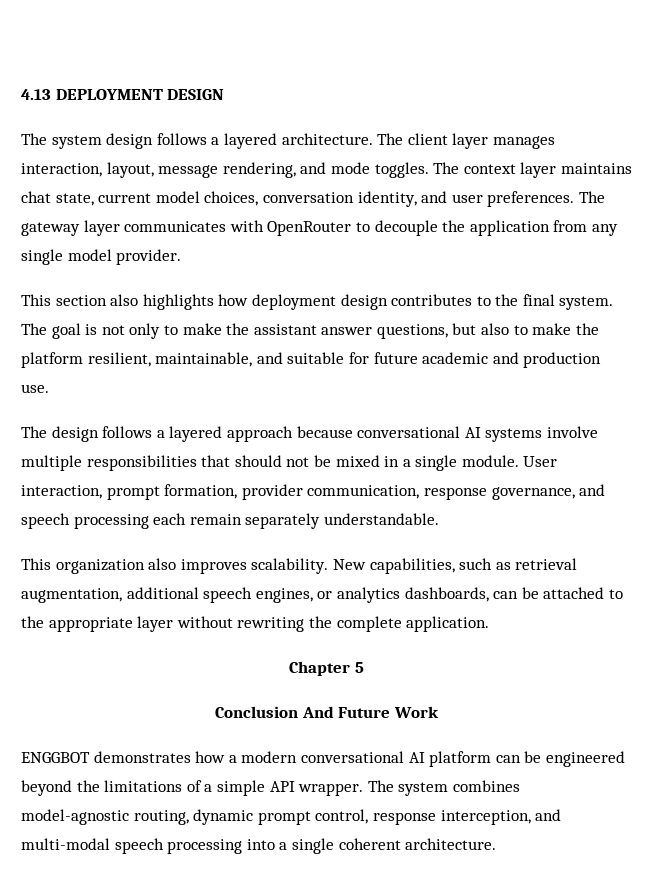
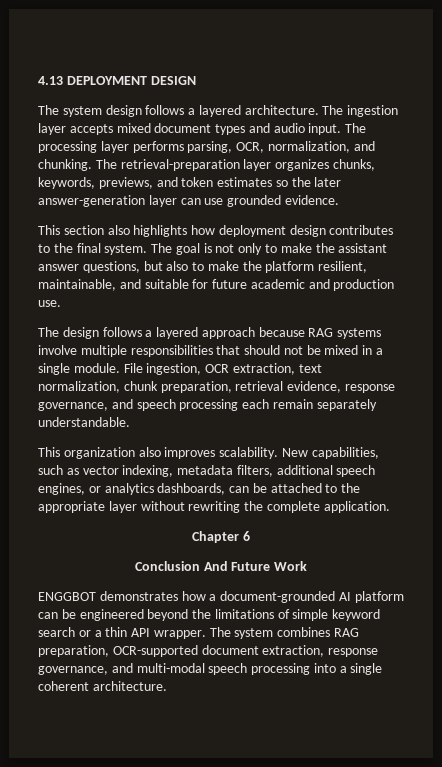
[407,133,555,149] [21,162,632,178] [21,191,605,207] [21,220,618,236] [21,249,182,265] client layer manages interaction, layout, message rendering, and mode toggles. The context layer maintains chat state, current model choices, conversation identity, and user preferences. The gateway layer communicates with OpenRouter to decouple the application from any single model provider. -> [347,105,399,117] [38,123,367,135] [38,141,375,153] [38,159,375,171] [38,177,342,189] [38,195,339,207] ingestion layer accepts mixed document types and audio input. The processing layer performs parsing, OCR, normalization, and chunking. The retrieval-preparation layer organizes chunks, keywords, previews, and token estimates so the later answer-generation layer can use grounded evidence.
[357,426,481,438] conversational AI -> [308,328,334,337] RAG
[523,456,558,467] [21,484,420,500] User interaction, prompt formation, provider communication, -> [123,363,322,375] [38,381,342,393] File ingestion, OCR extraction, text normalization, chunk preparation, retrieval evidence,
[515,558,578,570] [21,588,122,603] retrieval augmentation, -> [82,465,273,477] vector indexing, metadata filters,
[354,662,364,673] 5 -> [242,531,250,541] 6
[241,751,404,763] modern conversational -> [220,591,336,603] document-grounded
[204,780,265,796] a simple -> [292,609,381,621] [38,627,128,637] simple keyword search or a thin
[21,809,531,825] model-agnostic routing, dynamic prompt control, response interception, -> [334,628,360,637] [38,645,379,657] [38,666,108,675] RAG preparation, OCR-supported document extraction, response governance,

